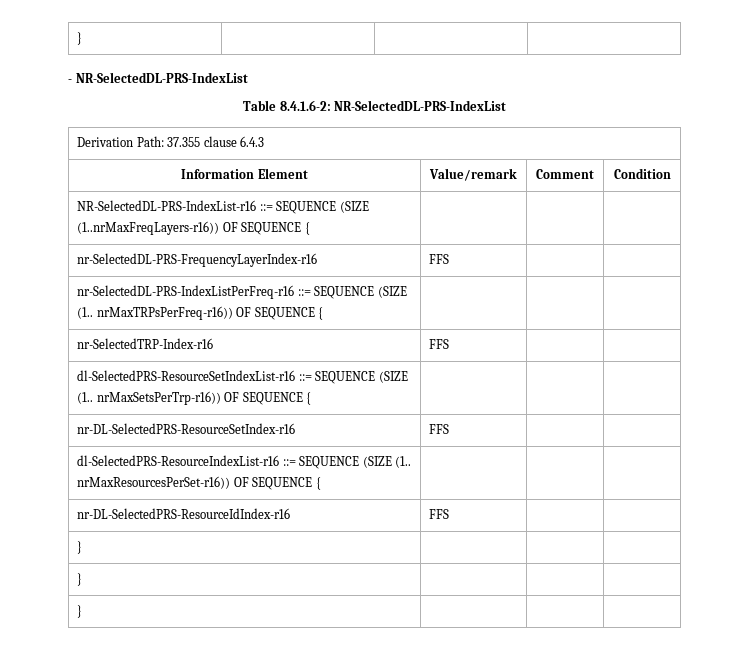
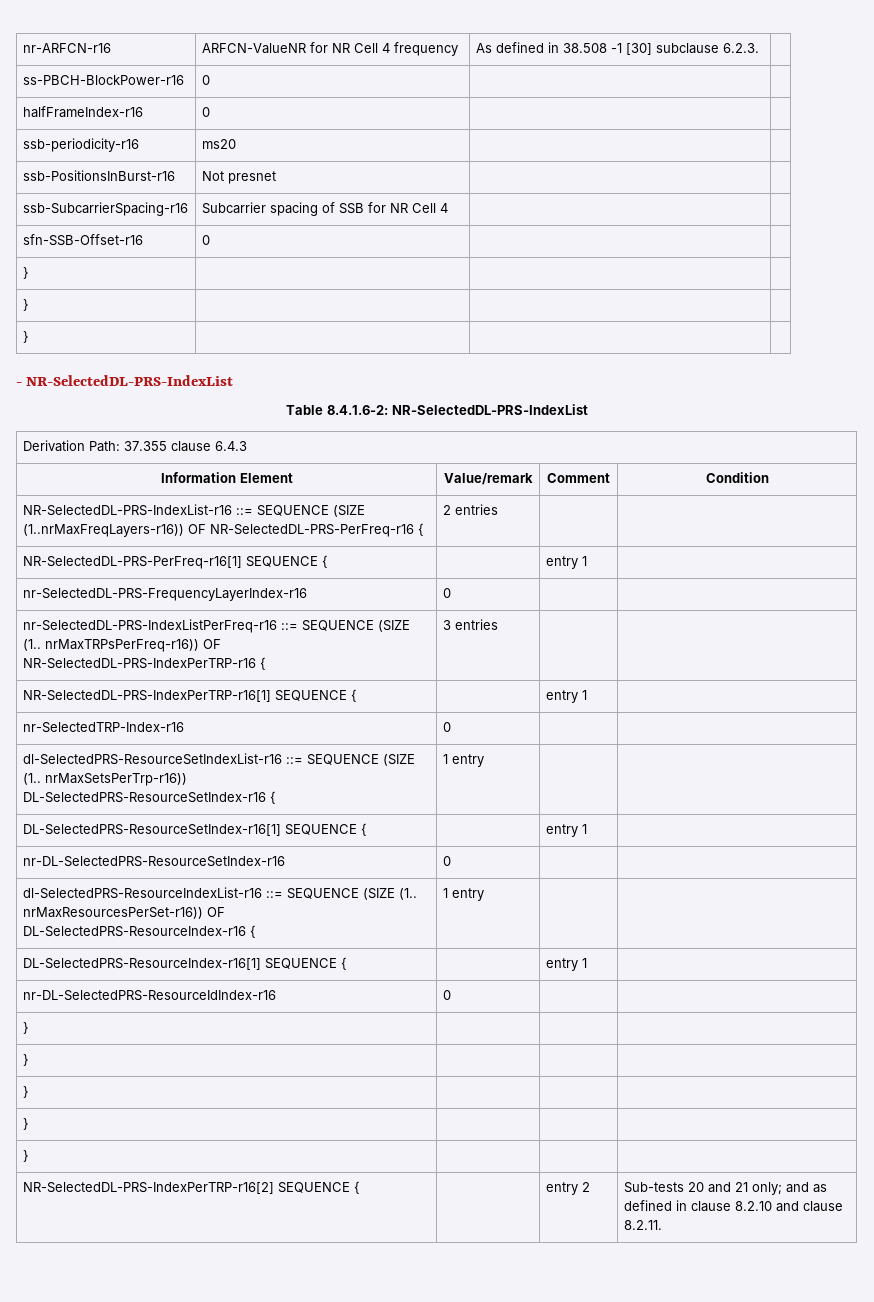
(77, 38) none -> [22,43,111,53] [201,42,458,56] [475,42,759,55] [22,75,184,85] [201,75,210,85] [22,106,143,118] [201,107,210,117] [22,138,139,152] [201,139,236,149] [22,170,175,181] [201,171,276,184] [22,202,188,216] [201,202,448,216] [22,234,143,246] [201,235,210,245] [22,267,29,279] [22,299,29,311] nr-ARFCN-r16 | ARFCN-ValueNR for NR Cell 4 frequency | As defined in 38.508 -1 [30] subclause 6.2.3. | // ss-PBCH-BlockPower-r16 | 0 | | // halfFrameIndex-r16 | 0 | | // ssb-periodicity-r16 | ms20 | | // ssb-PositionsInBurst-r16 | Not presnet | | // ssb-SubcarrierSpacing-r16 | Subcarrier spacing of SSB for NR Cell 4 | | // sfn-SSB-Offset-r16 | 0 | | // } | | | // } | | | //
[241,222,310,235] SEQUENCE { | | -> [209,523,424,537] [442,504,498,515] [22,555,328,569] [545,556,587,569] NR-SelectedDL-PRS-PerFreq-r16 { | 2 entries | | // NR-SelectedDL-PRS-PerFreq-r16[1] SEQUENCE { | | entry 1
[429,254,450,264] FFS -> [442,588,451,598] 0
[254,307,324,320] SEQUENCE { | | -> [22,657,266,670] [442,619,498,630] [22,689,357,702] [545,690,587,703] NR-SelectedDL-PRS-IndexPerTRP-r16 { | 3 entries | | // NR-SelectedDL-PRS-IndexPerTRP-r16[1] SEQUENCE { | | entry 1
[429,339,450,349] FFS -> [442,722,451,732] 0
[224,392,312,405] OF SEQUENCE { | | -> [22,791,276,804] [442,754,484,767] [22,823,367,836] [545,824,587,837] DL-SelectedPRS-ResourceSetIndex-r16 { | 1 entry | | // DL-SelectedPRS-ResourceSetIndex-r16[1] SEQUENCE { | | entry 1
[429,424,450,434] FFS -> [442,856,451,866] 0
[252,477,321,490] SEQUENCE { | | -> [22,925,256,938] [442,888,484,901] [22,957,347,970] [545,958,587,971] DL-SelectedPRS-ResourceIndex-r16 { | 1 entry | | // DL-SelectedPRS-ResourceIndex-r16[1] SEQUENCE { | | entry 1
[429,509,450,519] [77,541,83,554] [77,573,83,586] [77,605,83,618] FFS | | // } | | | // } | | | // } | | | -> [442,990,451,1000] [22,1022,29,1034] [22,1054,29,1066] [22,1086,29,1098] [22,1118,29,1130] [22,1150,29,1162] [22,1181,360,1194] [545,1182,590,1195] [623,1182,827,1195] [623,1200,843,1212] [623,1220,662,1230] 0 | | // } | | | // } | | | // } | | | // } | | | // } | | | // NR-SelectedDL-PRS-IndexPerTRP-r16[2] SEQUENCE { | | entry 2 | Sub-tests 20 and 21 only; and as defined in clause 8.2.10 and clause 8.2.11.

